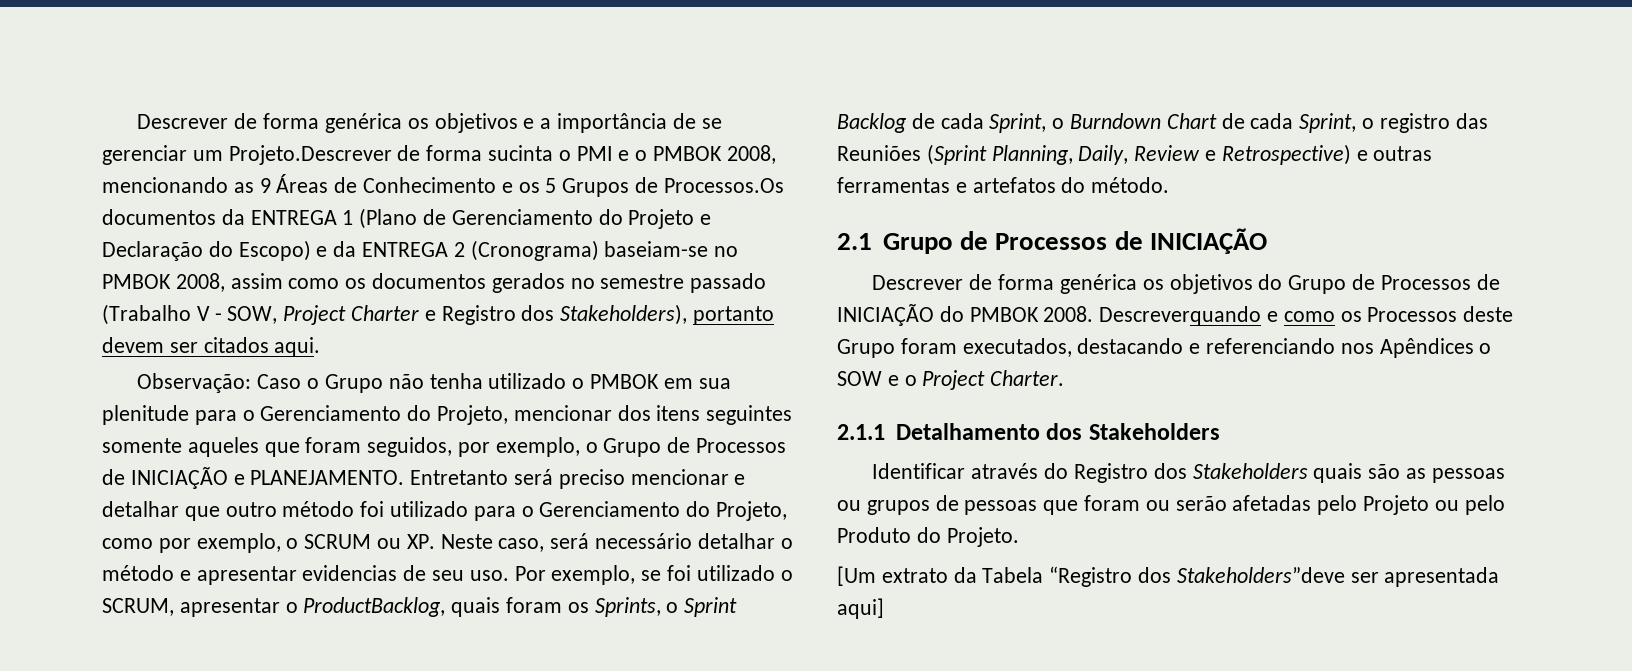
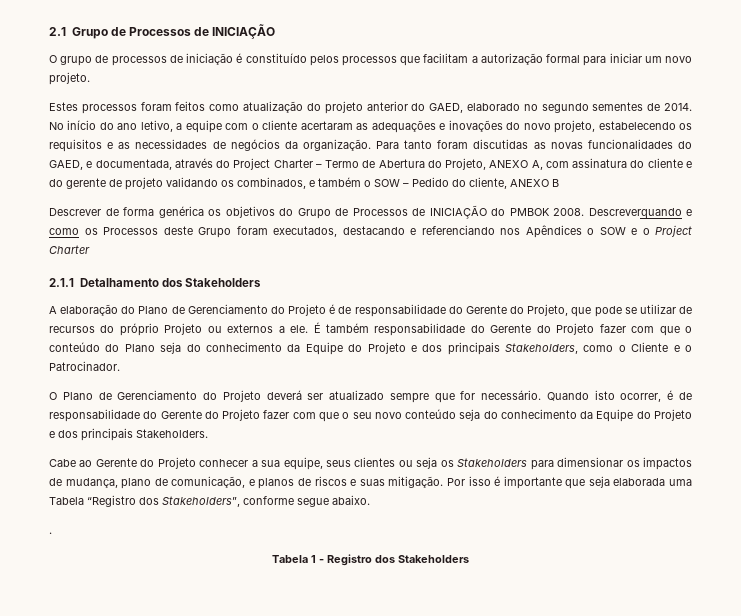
[137,113,722,133] [102,145,776,165] [102,174,784,197] [102,208,712,229] [102,240,739,261] [102,273,767,293] [102,304,775,325] [102,337,321,357] [137,373,731,393] [102,405,793,425] [102,437,787,457] [102,467,746,489] [102,501,788,521] [102,533,793,553] [102,565,793,585] [102,597,738,617] [837,113,1488,133] [837,144,1433,165] [837,177,1170,193] Descrever de forma genérica os objetivos e a importância de se gerenciar um Projeto.Descrever de forma sucinta o PMI e o PMBOK 2008, mencionando as 9 Áreas de Conhecimento e os 5 Grupos de Processos.Os documentos da ENTREGA 1 (Plano de Gerenciamento do Projeto e Declaração do Escopo) e da ENTREGA 2 (Cronograma) baseiam-se no PMBOK 2008, assim como os documentos gerados no semestre passado (Trabalho V - SOW, Project Charter e Registro dos Stakeholders), portanto devem ser citados aqui. // Observação: Caso o Grupo não tenha utilizado o PMBOK em sua plenitude para o Gerenciamento do Projeto, mencionar dos itens seguintes somente aqueles que foram seguidos, por exemplo, o Grupo de Processos de INICIAÇÃO e PLANEJAMENTO. Entretanto será preciso mencionar e detalhar que outro método foi utilizado para o Gerenciamento do Projeto, como por exemplo, o SCRUM ou XP. Neste caso, será necessário detalhar o método e apresentar evidencias de seu uso. Por exemplo, se foi utilizado o SCRUM, apresentar o ProductBacklog, quais foram os Sprints, o Sprint Backlog de cada Sprint, o Burndown Chart de cada Sprint, o registro das Reuniões (Sprint Planning, Daily, Review e Retrospective) e outras ferramentas e artefatos do método. // -> (49, 31) none
(1267, 241) none -> [49,53,692,66] [49,72,90,85] [49,101,692,114] [49,120,692,133] [49,139,692,152] [49,158,692,170] [49,177,559,190] // O grupo de processos de iniciação é constituído pelos processos que facilitam a autorização formal para iniciar um novo projeto. // Estes processos foram feitos como atualização do projeto anterior do GAED, elaborado no segundo sementes de 2014. No início do ano letivo, a equipe com o cliente acertaram as adequações e inovações do novo projeto, estabelecendo os requisitos e as necessidades de negócios da organização. Para tanto foram discutidas as novas funcionalidades do GAED, e documentada, através do Project Charter – Termo de Abertura do Projeto, ANEXO A, com assinatura do cliente e do gerente de projeto validando os combinados, e também o SOW – Pedido do cliente, ANEXO B
[990,370,1065,386] Charter. -> [49,245,90,254] Charter
[872,463,1505,483] [837,495,1505,515] [837,527,1019,547] [837,566,1500,587] [837,598,884,619] Identificar através do Registro dos Stakeholders quais são as pessoas ou grupos de pessoas que foram ou serão afetadas pelo Projeto ou pelo Produto do Projeto. // [Um extrato da Tabela “Registro dos Stakeholders”deve ser apresentada aqui] -> [49,304,692,317] [49,322,693,336] [49,342,693,355] [49,361,120,371] [49,390,692,403] [49,409,693,422] [49,428,208,441] [49,457,693,470] [49,476,692,489] [49,495,370,507] [49,532,52,534] [272,554,469,566] A elaboração do Plano de Gerenciamento do Projeto é de responsabilidade do Gerente do Projeto, que pode se utilizar de recursos do próprio Projeto ou externos a ele. É também responsabilidade do Gerente do Projeto fazer com que o conteúdo do Plano seja do conhecimento da Equipe do Projeto e dos principais Stakeholders, como o Cliente e o Patrocinador. // O Plano de Gerenciamento do Projeto deverá ser atualizado sempre que for necessário. Quando isto ocorrer, é de responsabilidade do Gerente do Projeto fazer com que o seu novo conteúdo seja do conhecimento da Equipe do Projeto e dos principais Stakeholders. // Cabe ao Gerente do Projeto conhecer a sua equipe, seus clientes ou seja os Stakeholders para dimensionar os impactos de mudança, plano de comunicação, e planos de riscos e suas mitigação. Por isso é importante que seja elaborada uma Tabela “Registro dos Stakeholders”, conforme segue abaixo. // . // Tabela 1 - Registro dos Stakeholders

